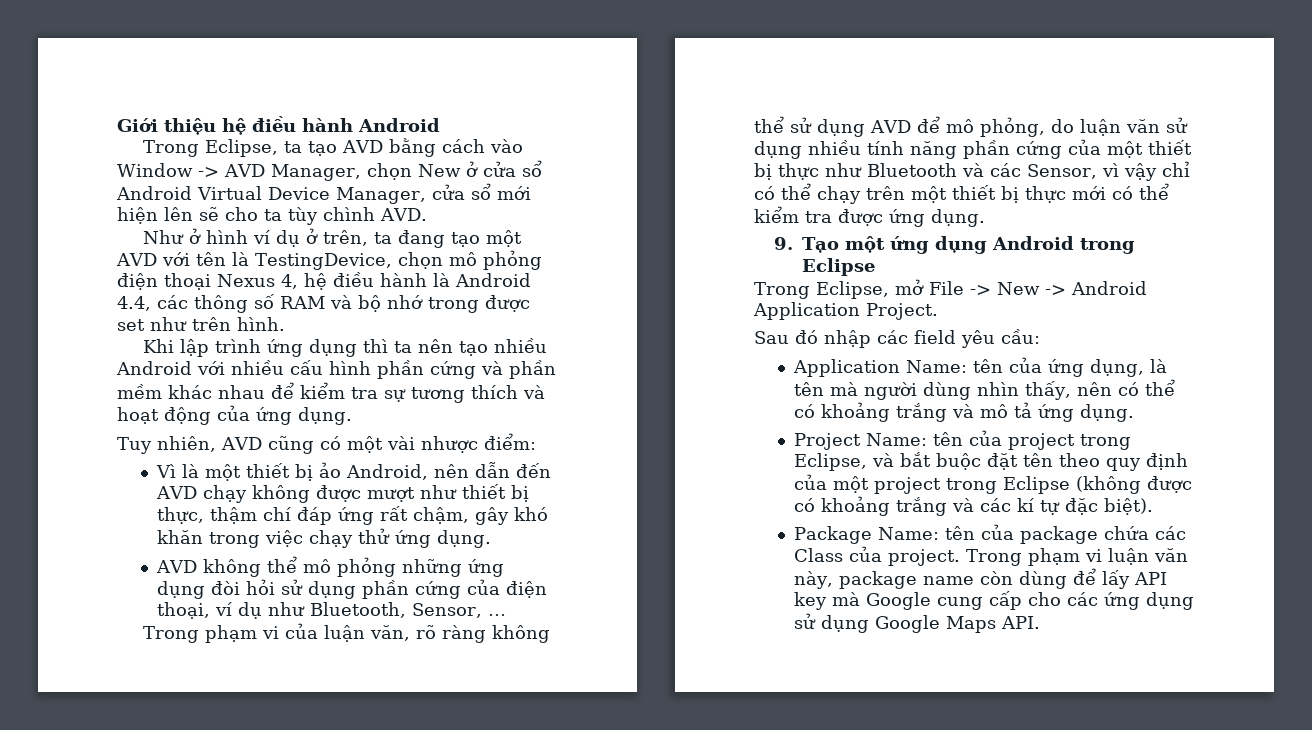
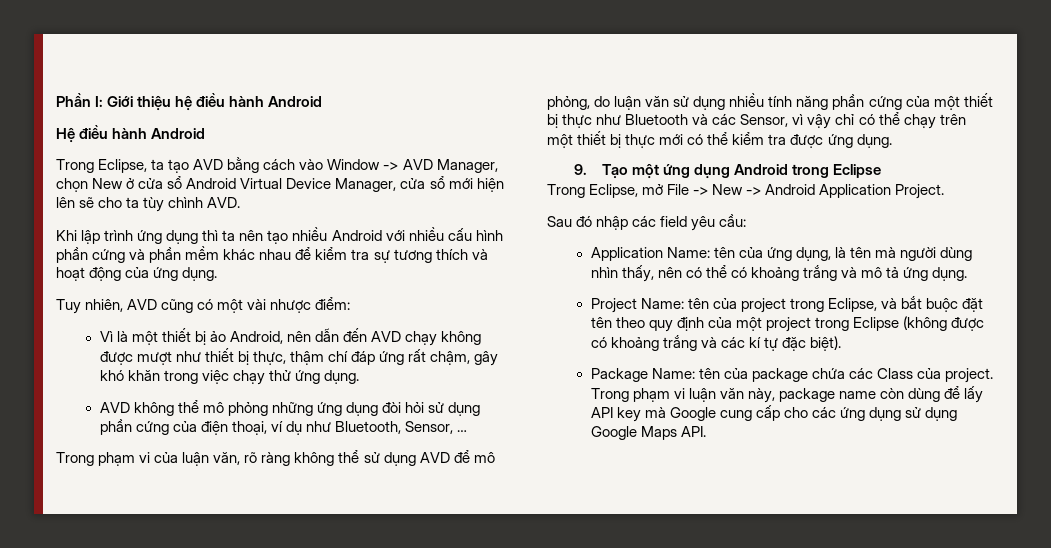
(117, 125) none -> [56,93,104,107] Phần I:
(440, 125) none -> [56,125,206,143] // Hệ điều hành Android
[143,228,523,248] [116,250,542,270] [117,272,531,290] [117,294,530,313] [117,317,285,331] // Như ở hình ví dụ ở trên, ta đang tạo một AVD với tên là TestingDevice, chọn mô phỏng điện thoại Nexus 4, hệ điều hành là Android 4.4, các thông số RAM và bộ nhớ trong được set như trên hình. -> (241, 202) none

